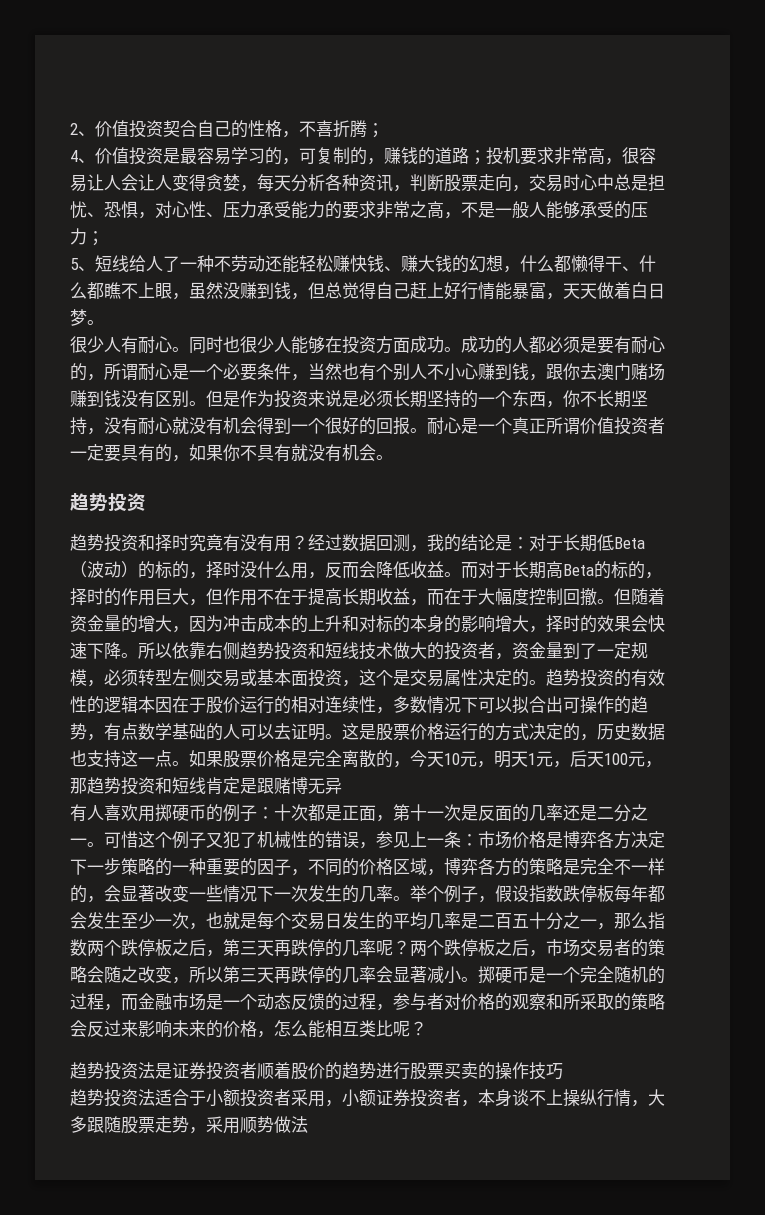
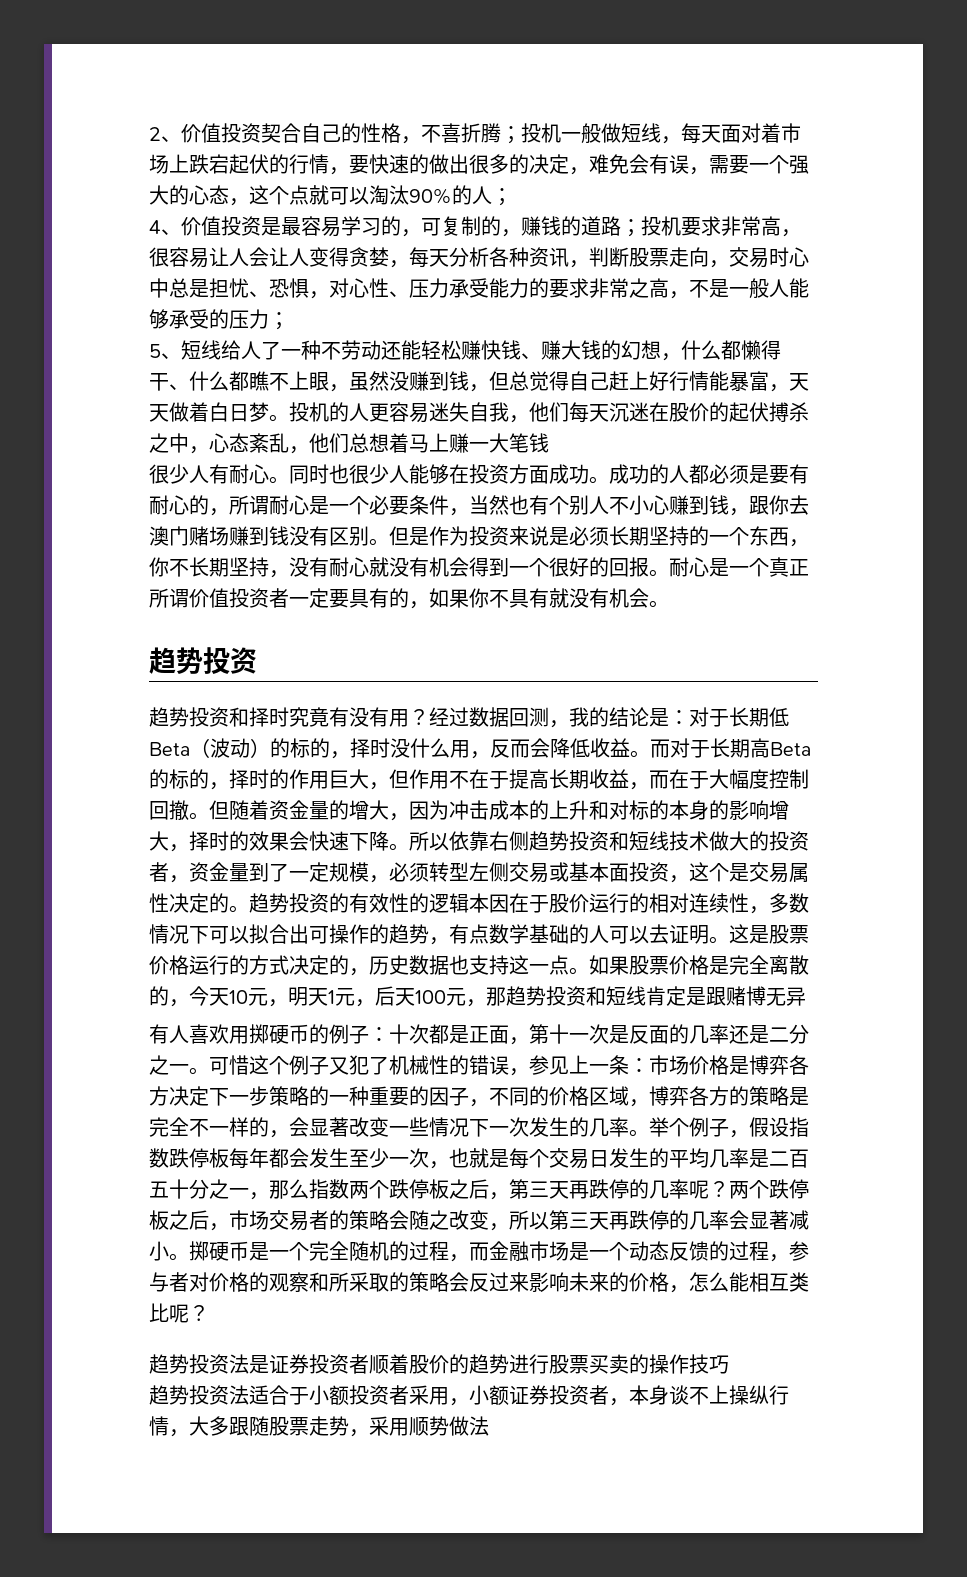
(384, 130) none -> [521,123,801,144] [149,154,809,175] [149,185,512,206] 投机一般做短线，每天面对着市场上跌宕起伏的行情，要快速的做出很多的决定，难免会有误，需要一个强大的心态，这个点就可以淘汰90%的人；
(104, 322) none -> [289,402,809,423] [149,433,549,454] 投机的人更容易迷失自我，他们每天沉迷在股价的起伏搏杀之中，心态紊乱，他们总想着马上赚一大笔钱

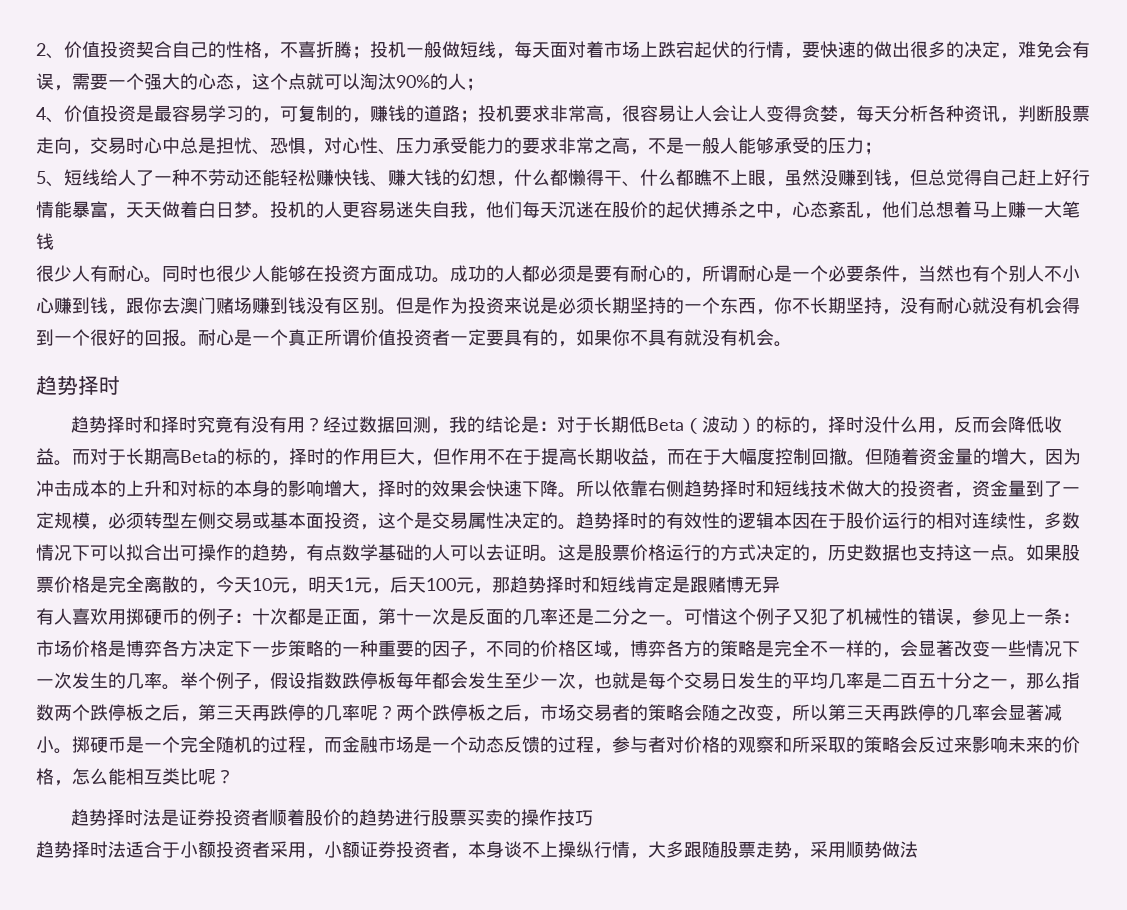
[203,647,257,674] [149,707,229,727] 投资 // 趋势投资 -> [78,376,120,395] [71,416,144,433] 择时 // 趋势择时
[569,831,609,851] 投资 -> [720,480,756,497] 择时
[289,893,329,913] 投资 -> [612,512,648,529] 择时
[546,986,586,1006] 投资 -> [546,576,582,593] 择时
[189,1354,229,1374] 投资 -> [107,809,144,826] 择时
[189,1385,229,1405] 投资 -> [72,841,108,858] 择时

